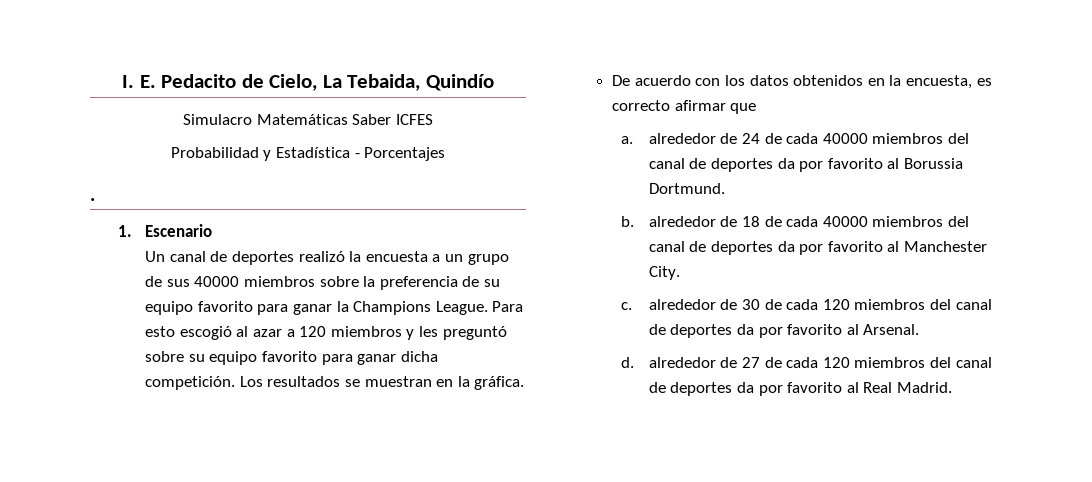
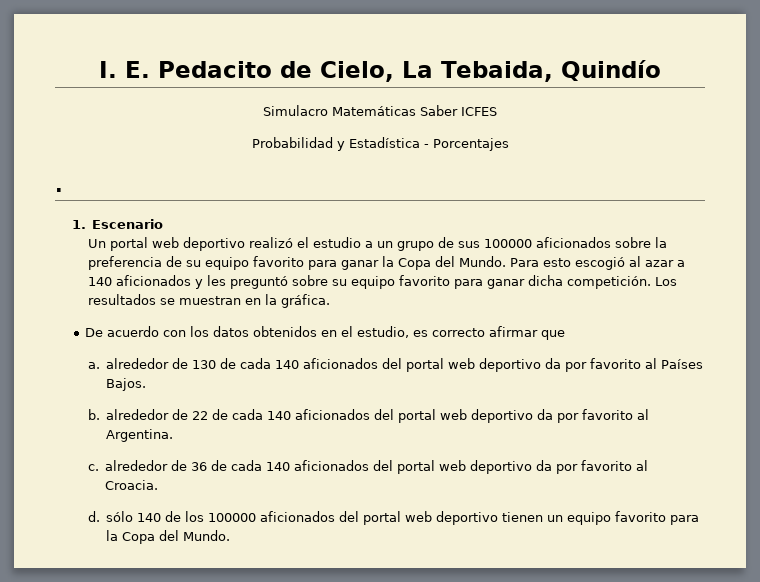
[169,251,428,265] canal de deportes realizó la encuesta -> [110,237,362,251] portal web deportivo realizó el estudio
[194,276,315,287] 40000 miembros -> [484,237,612,248] 100000 aficionados
[353,301,488,315] Champions League. -> [398,256,507,270] Copa del Mundo.
[299,326,402,337] 120 miembros -> [88,275,192,286] 140 aficionados
[889,75,973,89] la encuesta, -> [341,326,410,338] el estudio,
[741,133,969,144] [648,158,963,172] [648,183,725,194] 24 de cada 40000 miembros del canal de deportes da por favorito al Borussia Dortmund. -> [192,358,704,372] [106,378,147,391] 130 de cada 140 aficionados del portal web deportivo da por favorito al Países Bajos.
[741,216,969,227] [648,241,987,255] [648,266,680,280] 18 de cada 40000 miembros del canal de deportes da por favorito al Manchester City. -> [192,409,650,423] [106,429,174,442] 22 de cada 140 aficionados del portal web deportivo da por favorito al Argentina.
[741,299,992,310] [648,324,920,338] 30 de cada 120 miembros del canal de deportes da por favorito al Arsenal. -> [191,460,649,474] [105,480,159,490] 36 de cada 140 aficionados del portal web deportivo da por favorito al Croacia.
[648,357,992,368] [648,382,952,396] alrededor de 27 de cada 120 miembros del canal de deportes da por favorito al Real Madrid. -> [106,511,700,525] [106,530,231,544] sólo 140 de los 100000 aficionados del portal web deportivo tienen un equipo favorito para la Copa del Mundo.

